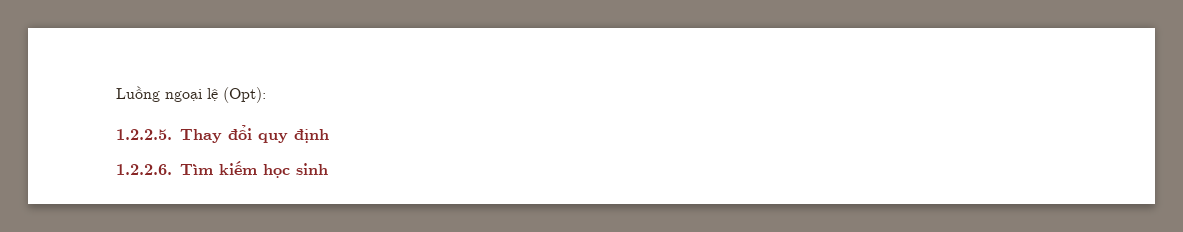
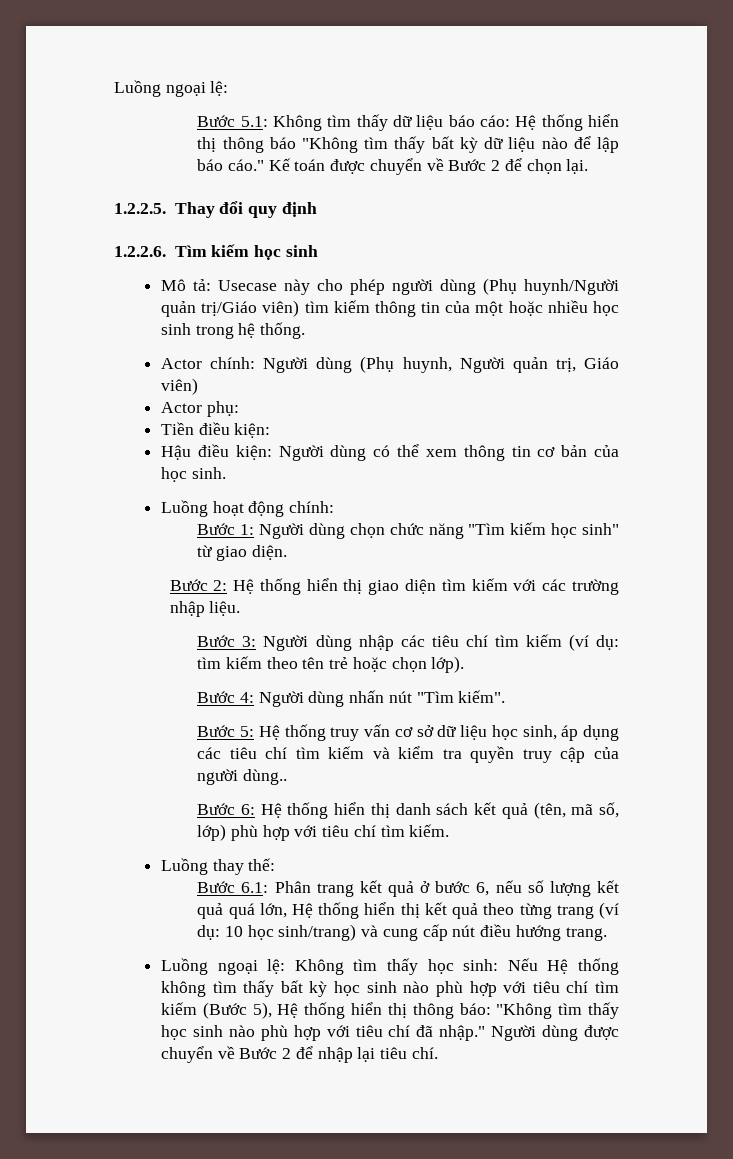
[116,86,266,103] Luồng ngoại lệ (Opt): -> [114,80,229,97] [197,114,620,131] [197,136,620,153] [197,158,589,175] Luồng ngoại lệ: // Bước 5.1: Không tìm thấy dữ liệu báo cáo: Hệ thống hiển thị thông báo "Không tìm thấy bất kỳ dữ liệu nào để lập báo cáo." Kế toán được chuyển về Bước 2 để chọn lại.
(328, 169) none -> [161,278,619,295] [161,300,619,317] [161,322,306,339] [161,356,619,373] [161,378,199,395] [161,401,239,417] [161,422,271,438] [161,444,619,461] [161,467,226,482] [161,500,335,517] [197,522,620,539] [197,545,287,561] [169,578,619,595] [169,601,241,617] [197,634,619,651] [197,656,465,673] [197,690,506,707] [197,724,619,741] [197,746,619,763] [197,769,288,785] [197,802,620,819] [197,824,450,841] [161,858,276,875] [197,880,619,897] [197,902,620,919] [197,924,607,941] [161,958,619,975] [161,980,619,997] [161,1002,619,1019] [161,1025,619,1041] [161,1046,438,1063] // Mô tả: Usecase này cho phép người dùng (Phụ huynh/Người quản trị/Giáo viên) tìm kiếm thông tin của một hoặc nhiều học sinh trong hệ thống. // Actor chính: Người dùng (Phụ huynh, Người quản trị, Giáo viên) // Actor phụ: // Tiền điều kiện: // Hậu điều kiện: Người dùng có thể xem thông tin cơ bản của học sinh. // Luồng hoạt động chính: // Bước 1: Người dùng chọn chức năng "Tìm kiếm học sinh" từ giao diện. // Bước 2: Hệ thống hiển thị giao diện tìm kiếm với các trường nhập liệu. // Bước 3: Người dùng nhập các tiêu chí tìm kiếm (ví dụ: tìm kiếm theo tên trẻ hoặc chọn lớp). // Bước 4: Người dùng nhấn nút "Tìm kiếm". // Bước 5: Hệ thống truy vấn cơ sở dữ liệu học sinh, áp dụng các tiêu chí tìm kiếm và kiểm tra quyền truy cập của người dùng.. // Bước 6: Hệ thống hiển thị danh sách kết quả (tên, mã số, lớp) phù hợp với tiêu chí tìm kiếm. // Luồng thay thế: // Bước 6.1: Phân trang kết quả ở bước 6, nếu số lượng kết quả quá lớn, Hệ thống hiển thị kết quả theo từng trang (ví dụ: 10 học sinh/trang) và cung cấp nút điều hướng trang. // Luồng ngoại lệ: Không tìm thấy học sinh: Nếu Hệ thống không tìm thấy bất kỳ học sinh nào phù hợp với tiêu chí tìm kiếm (Bước 5), Hệ thống hiển thị thông báo: "Không tìm thấy học sinh nào phù hợp với tiêu chí đã nhập." Người dùng được chuyển về Bước 2 để nhập lại tiêu chí.

